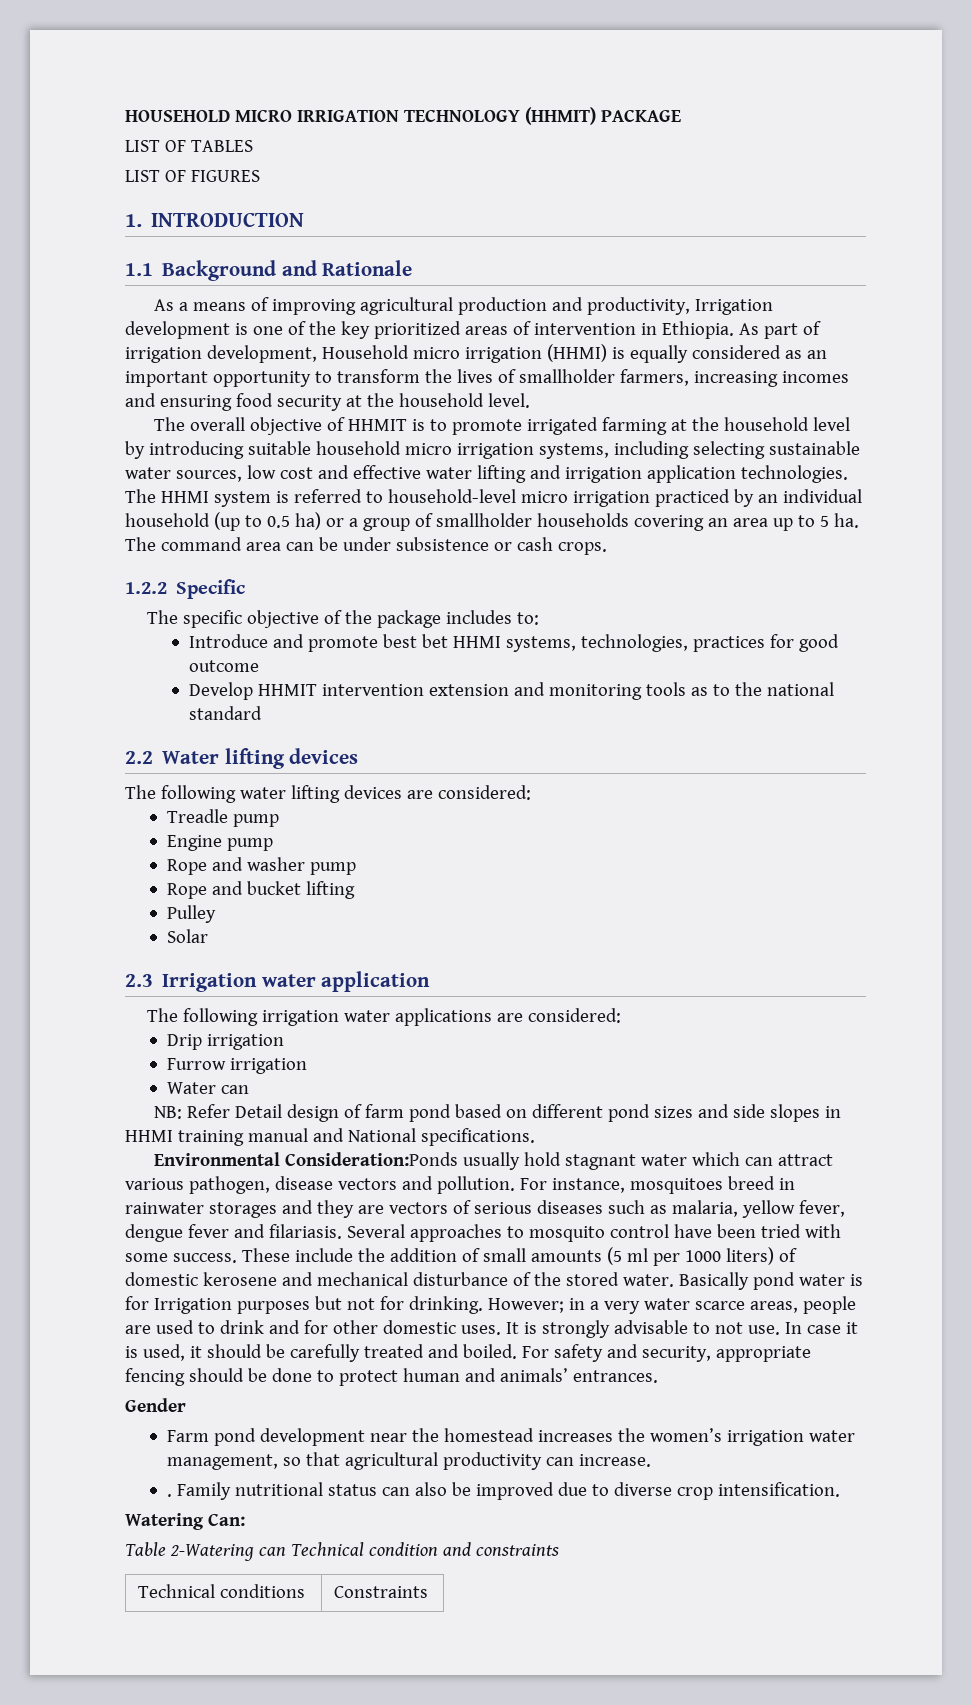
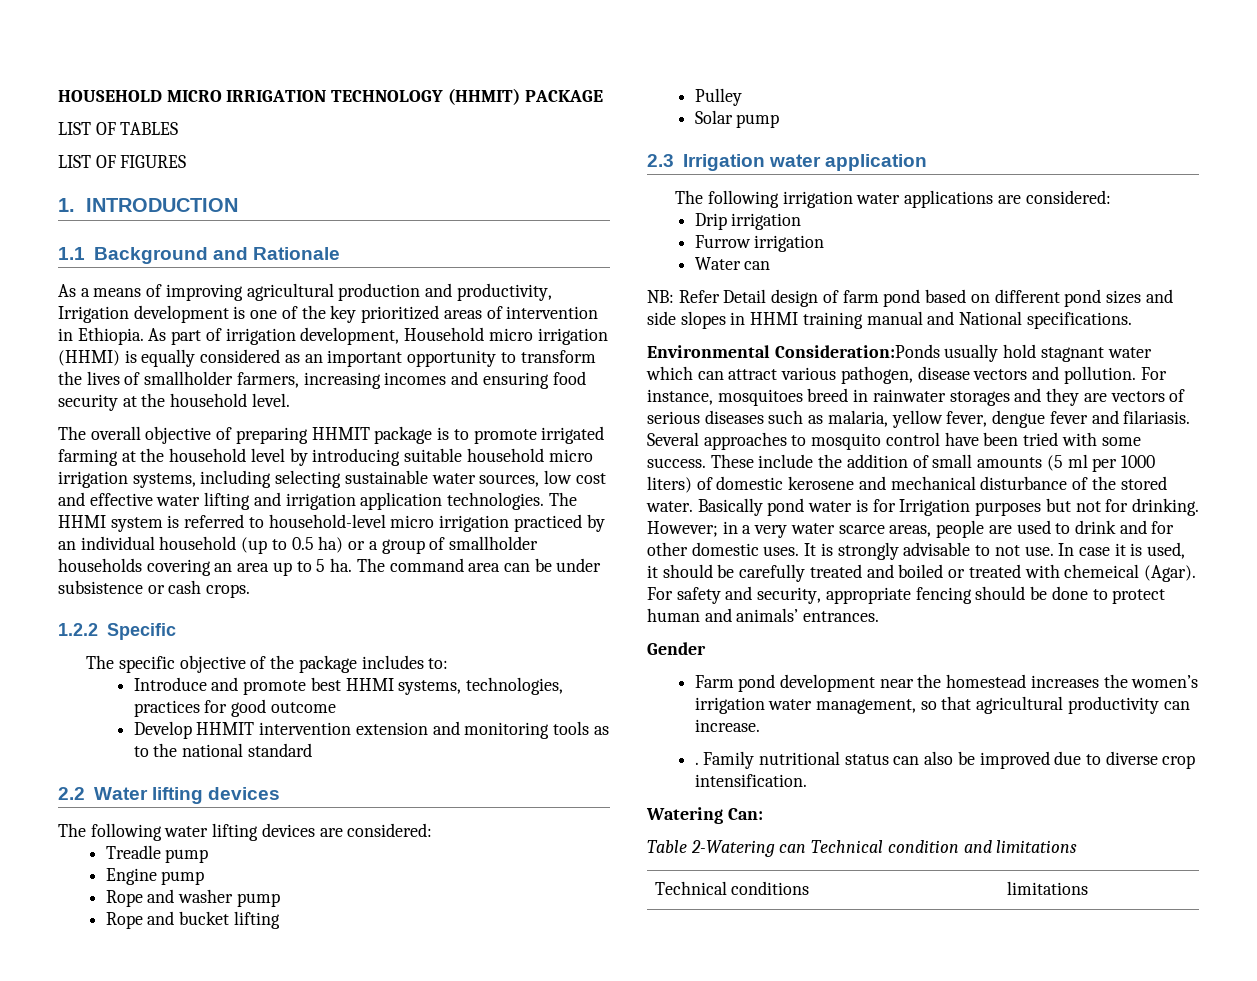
[348,419,408,431] HHMIT -> [235,426,433,444] preparing HHMIT package
[421,634,448,648] bet -> (341, 684) none
(209, 936) none -> [736,114,780,128] pump
[462,1344,517,1359] boiled. -> [898,564,1196,582] boiled or treated with chemeical (Agar).
[475,1544,559,1556] constraints -> [996,840,1078,853] limitations
[334,1586,429,1598] Constraints -> [1006,881,1088,895] limitations

